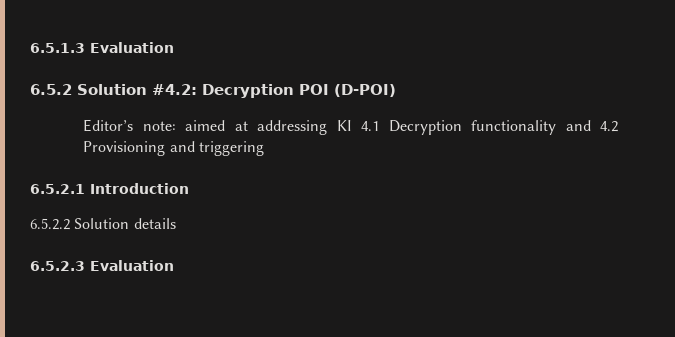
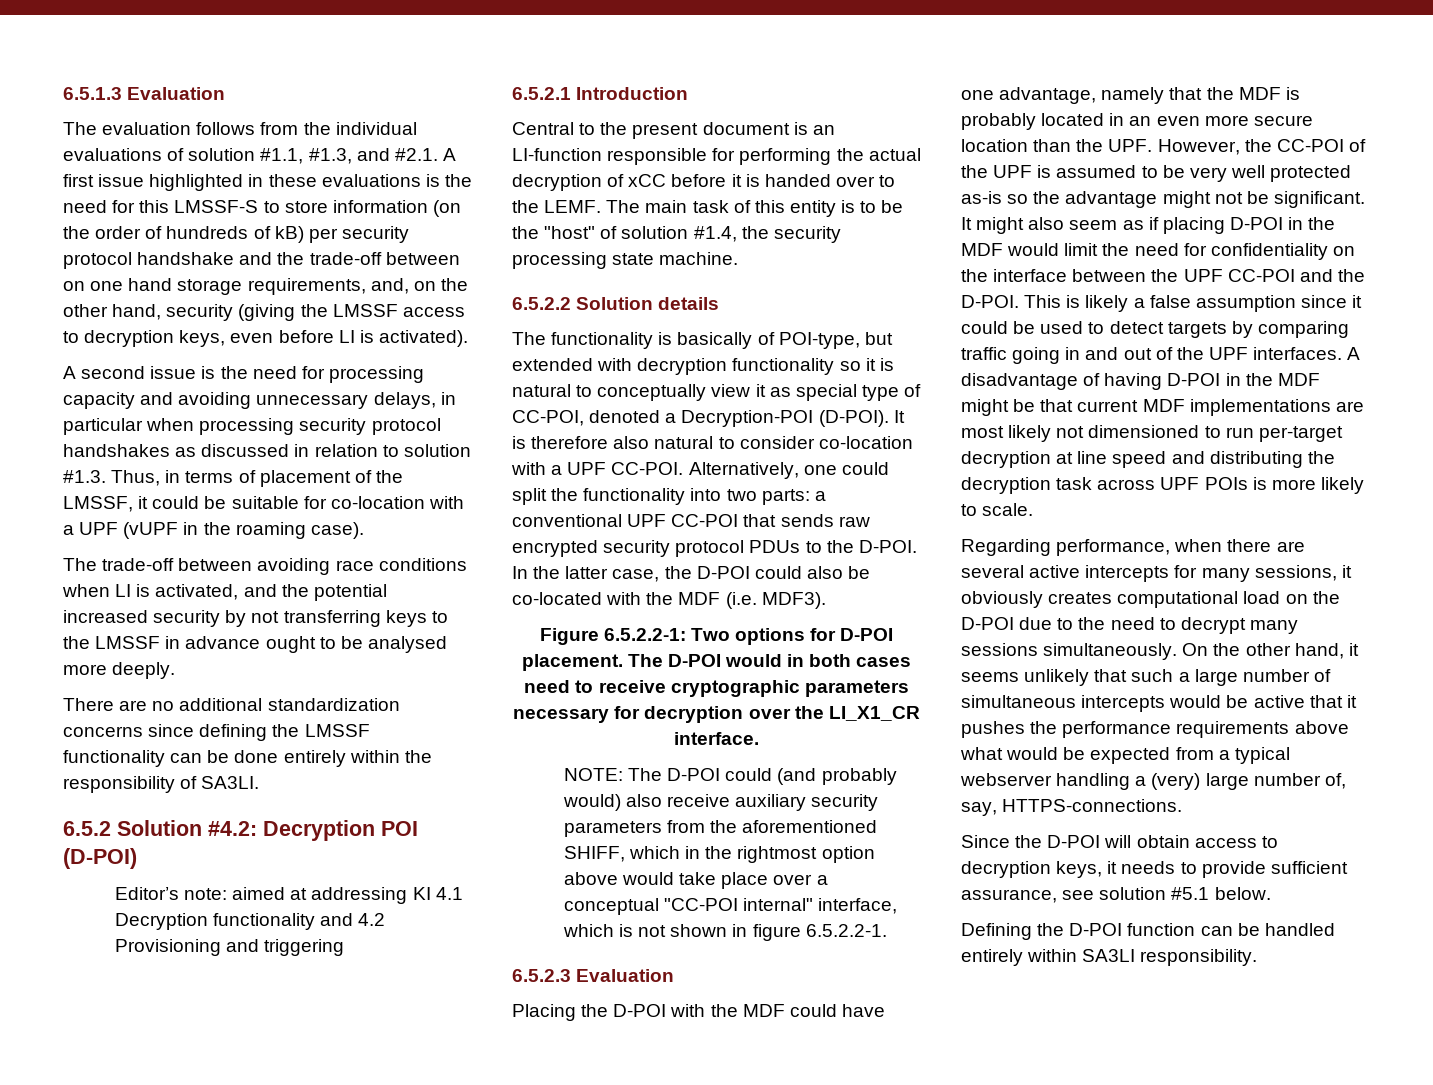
(174, 47) none -> [63,122,417,135] [63,148,456,164] [63,174,472,191] [63,200,461,217] [63,226,409,243] [63,252,460,269] [63,278,468,295] [63,304,465,321] [63,330,468,347] [63,366,424,383] [63,392,456,409] [63,418,441,435] [63,444,471,457] [63,470,403,487] [63,496,464,512] [63,522,364,539] [63,558,467,575] [62,584,387,601] [63,610,448,627] [63,636,447,653] [63,662,176,679] [63,698,400,711] [63,724,370,741] [63,750,432,767] [63,776,260,793] // The evaluation follows from the individual evaluations of solution #1.1, #1.3, and #2.1. A first issue highlighted in these evaluations is the need for this LMSSF-S to store information (on the order of hundreds of kB) per security protocol handshake and the trade-off between on one hand storage requirements, and, on the other hand, security (giving the LMSSF access to decryption keys, even before LI is activated). // A second issue is the need for processing capacity and avoiding unnecessary delays, in particular when processing security protocol handshakes as discussed in relation to solution #1.3. Thus, in terms of placement of the LMSSF, it could be suitable for co-location with a UPF (vUPF in the roaming case). // The trade-off between avoiding race conditions when LI is activated, and the potential increased security by not transferring keys to the LMSSF in advance ought to be analysed more deeply. // There are no additional standardization concerns since defining the LMSSF functionality can be done entirely within the responsibility of SA3LI.
[30,218,176,230] [30,260,174,271] 6.5.2.2 Solution details // 6.5.2.3 Evaluation -> [512,122,835,139] [512,148,921,165] [512,174,896,191] [512,200,904,217] [512,226,841,243] [512,252,739,269] [512,297,720,310] [512,332,893,349] [512,358,894,375] [512,384,922,401] [512,410,905,427] [512,436,913,449] [511,462,889,479] [512,488,826,505] [512,514,870,527] [512,540,917,557] [512,566,871,582] [512,592,826,609] [539,628,894,645] [521,654,912,671] [524,680,909,697] [513,706,920,723] [674,732,759,745] [563,768,897,785] [562,794,879,811] [563,820,878,837] [563,846,875,863] [563,872,828,889] [563,898,898,915] [562,924,887,941] [512,969,675,982] [512,1004,885,1021] [961,87,1300,104] [961,113,1313,130] [961,139,1366,155] [961,165,1352,182] [961,191,1365,208] [961,217,1336,234] [961,243,1355,260] [961,269,1365,282] [961,295,1363,312] [961,321,1349,338] [961,347,1361,364] [961,373,1320,390] [961,399,1364,416] [961,425,1343,442] [961,451,1335,468] [961,477,1364,494] [961,503,1034,516] [961,539,1305,556] [961,565,1352,582] [961,591,1340,608] [961,617,1298,634] [961,643,1359,660] [961,669,1331,686] [961,695,1357,712] [961,721,1349,738] [960,747,1290,764] [960,773,1346,790] [961,799,1183,816] [961,835,1278,848] [961,861,1348,878] [961,887,1271,903] [961,923,1335,940] [961,949,1258,966] Central to the present document is an LI-function responsible for performing the actual decryption of xCC before it is handed over to the LEMF. The main task of this entity is to be the "host" of solution #1.4, the security processing state machine. // 6.5.2.2 Solution details // The functionality is basically of POI-type, but extended with decryption functionality so it is natural to conceptually view it as special type of CC-POI, denoted a Decryption-POI (D-POI). It is therefore also natural to consider co-location with a UPF CC-POI. Alternatively, one could split the functionality into two parts: a conventional UPF CC-POI that sends raw encrypted security protocol PDUs to the D-POI. In the latter case, the D-POI could also be co-located with the MDF (i.e. MDF3). // Figure 6.5.2.2-1: Two options for D-POI placement. The D-POI would in both cases need to receive cryptographic parameters necessary for decryption over the LI_X1_CR interface. // NOTE: The D-POI could (and probably would) also receive auxiliary security parameters from the aforementioned SHIFF, which in the rightmost option above would take place over a conceptual "CC-POI internal" interface, which is not shown in figure 6.5.2.2-1. // 6.5.2.3 Evaluation // Placing the D-POI with the MDF could have one advantage, namely that the MDF is probably located in an even more secure location than the UPF. However, the CC-POI of the UPF is assumed to be very well protected as-is so the advantage might not be significant. It might also seem as if placing D-POI in the MDF would limit the need for confidentiality on the interface between the UPF CC-POI and the D-POI. This is likely a false assumption since it could be used to detect targets by comparing traffic going in and out of the UPF interfaces. A disadvantage of having D-POI in the MDF might be that current MDF implementations are most likely not dimensioned to run per-target decryption at line speed and distributing the decryption task across UPF POIs is more likely to scale. // Regarding performance, when there are several active intercepts for many sessions, it obviously creates computational load on the D-POI due to the need to decrypt many sessions simultaneously. On the other hand, it seems unlikely that such a large number of simultaneous intercepts would be active that it pushes the performance requirements above what would be expected from a typical webserver handling a (very) large number of, say, HTTPS-connections. // Since the D-POI will obtain access to decryption keys, it needs to provide sufficient assurance, see solution #5.1 below. // Defining the D-POI function can be handled entirely within SA3LI responsibility.

